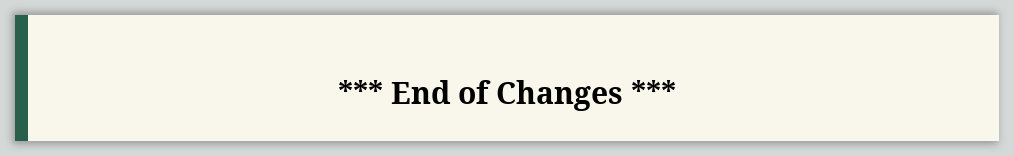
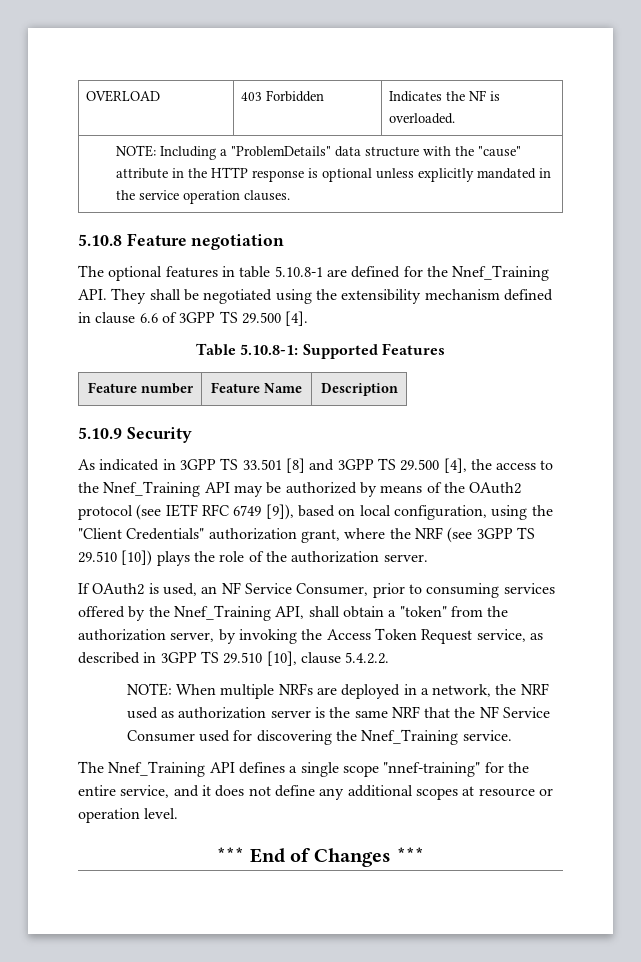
(337, 92) none -> [86,90,161,102] [241,90,325,102] [389,90,501,102] [389,113,456,124] [115,145,521,160] [115,167,551,182] [115,190,290,204] [78,233,285,250] [78,265,550,281] [78,288,553,304] [78,311,309,326] [196,343,445,359] [87,382,194,394] [211,382,302,393] [320,383,398,396] [78,427,192,443] [78,458,554,473] [78,481,522,497] [78,504,553,520] [78,527,535,543] [78,550,428,566] [78,582,555,598] [78,605,509,621] [78,628,543,644] [78,651,390,666] [126,683,549,699] [126,706,551,719] [126,729,512,745] [78,761,529,777] [78,785,553,800] [78,808,179,823] OVERLOAD | 403 Forbidden | Indicates the NF is overloaded. // NOTE: Including a "ProblemDetails" data structure with the "cause" attribute in the HTTP response is optional unless explicitly mandated in the service operation clauses. // 5.10.8 Feature negotiation // The optional features in table 5.10.8-1 are defined for the Nnef_Training API. They shall be negotiated using the extensibility mechanism defined in clause 6.6 of 3GPP TS 29.500 [4]. // Table 5.10.8-1: Supported Features // Feature number | Feature Name | Description // 5.10.9 Security // As indicated in 3GPP TS 33.501 [8] and 3GPP TS 29.500 [4], the access to the Nnef_Training API may be authorized by means of the OAuth2 protocol (see IETF RFC 6749 [9]), based on local configuration, using the "Client Credentials" authorization grant, where the NRF (see 3GPP TS 29.510 [10]) plays the role of the authorization server. // If OAuth2 is used, an NF Service Consumer, prior to consuming services offered by the Nnef_Training API, shall obtain a "token" from the authorization server, by invoking the Access Token Request service, as described in 3GPP TS 29.510 [10], clause 5.4.2.2. // NOTE: When multiple NRFs are deployed in a network, the NRF used as authorization server is the same NRF that the NF Service Consumer used for discovering the Nnef_Training service. // The Nnef_Training API defines a single scope "nnef-training" for the entire service, and it does not define any additional scopes at resource or operation level. //

